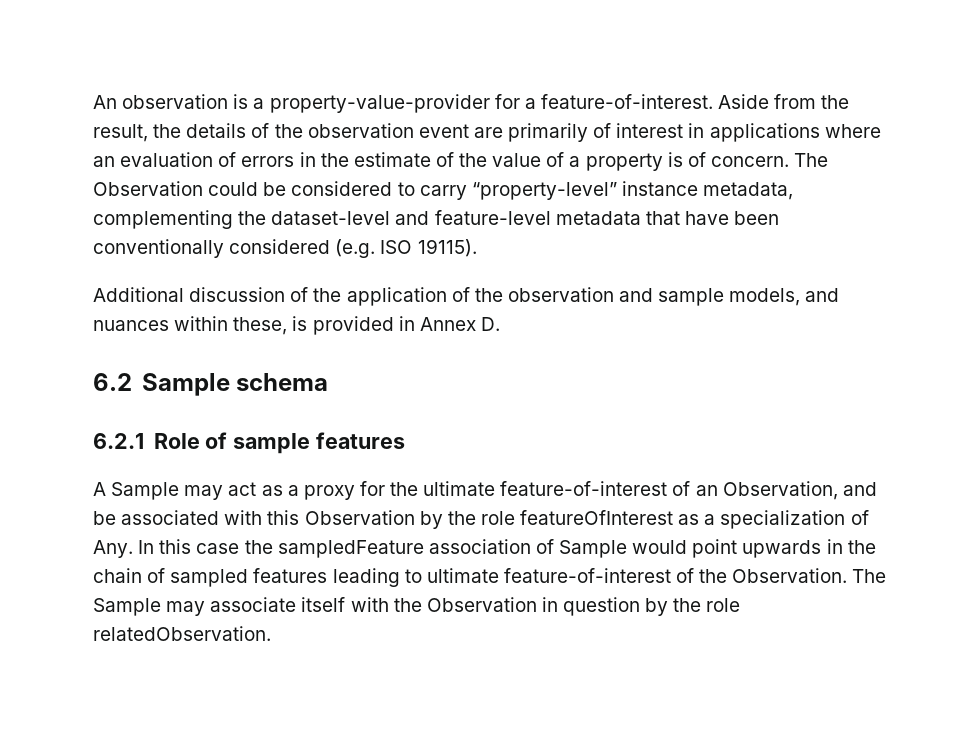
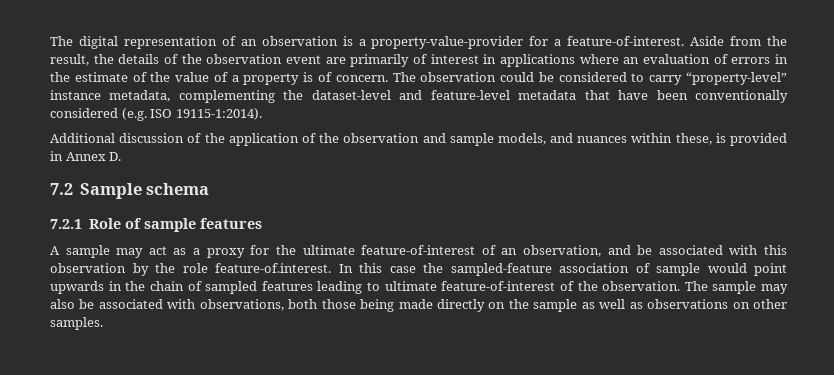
[93,95,117,109] An -> [50,36,257,49] The digital representation of an
[93,181,203,196] Observation -> [420,72,497,82] observation
[417,239,477,257] 19115). -> [175,108,262,120] 19115-1:2014).
[93,373,132,391] 6.2 -> [50,183,73,195] 7.2
[93,433,144,449] 6.2.1 -> [50,219,82,229] 7.2.1
[111,482,180,500] Sample -> [65,245,110,258] sample
[722,481,838,500] Observation, -> [522,245,601,257] observation,
[304,510,869,529] [93,540,133,558] Observation by the role featureOfInterest as a specialization of Any. -> [50,263,331,276] observation by the role feature-of.interest.
[277,540,424,558] sampledFeature -> [450,263,552,276] sampled-feature
[559,540,628,558] Sample -> [656,263,700,276] sample
[732,568,887,583] [93,597,741,616] [93,626,271,641] Observation. The Sample may associate itself with the Observation in question by the role relatedObservation. -> [602,281,788,294] [50,299,788,312] [50,317,103,330] observation. The sample may also be associated with observations, both those being made directly on the sample as well as observations on other samples.

